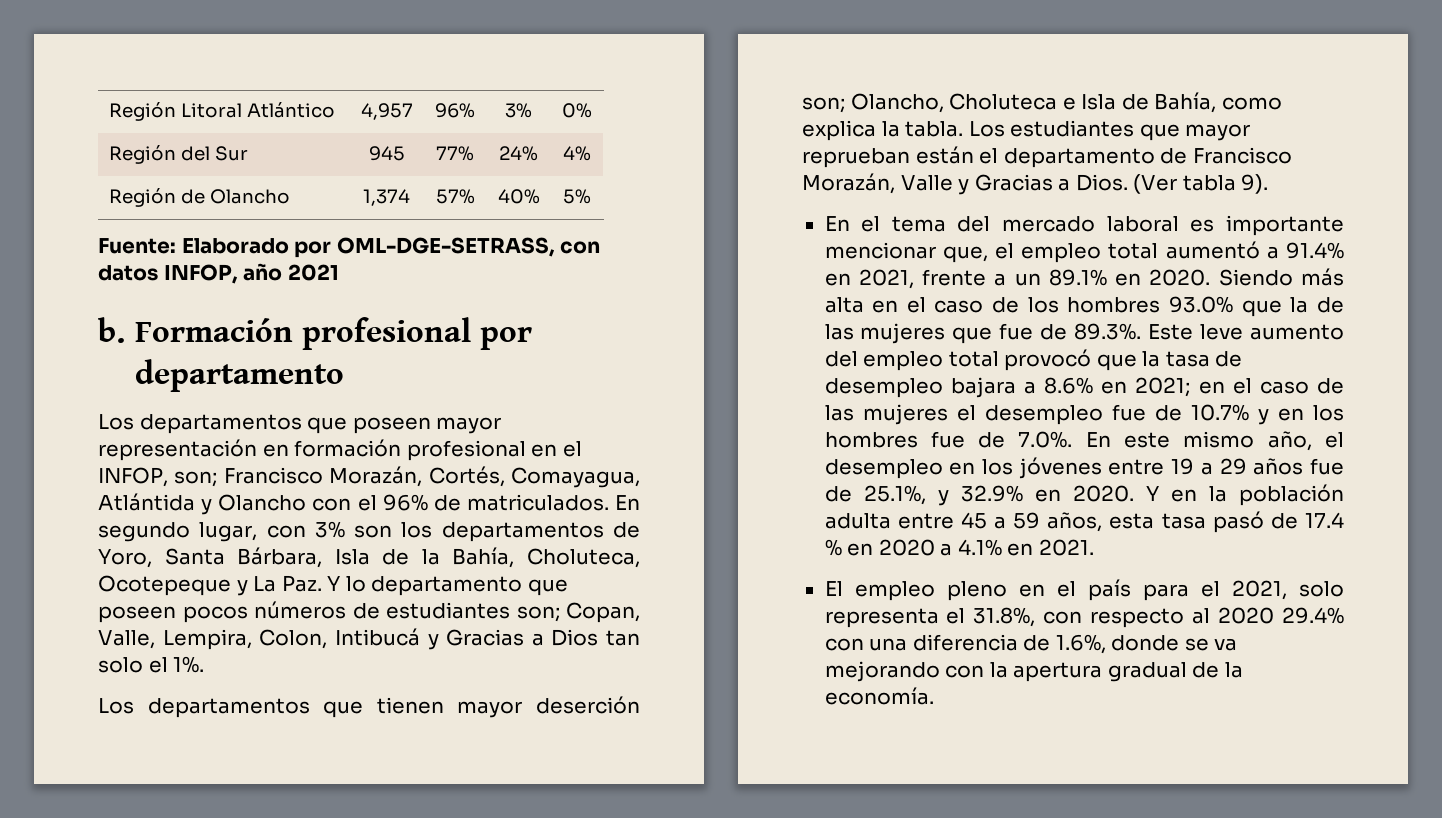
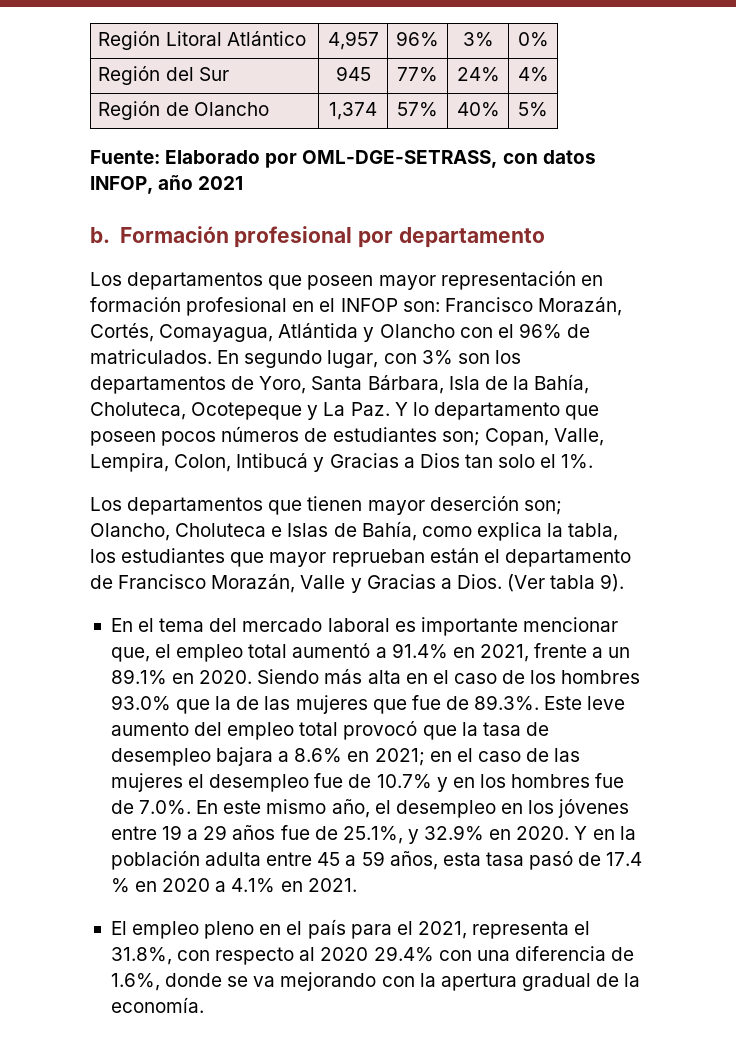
[98,467,218,487] INFOP, son; -> [340,298,440,312] INFOP son:
[1081,94,1117,110] Isla -> [287,523,329,537] Islas
[905,121,1005,137] tabla. Los -> [568,523,619,541] [90,549,116,563] tabla, los
[1299,581,1344,597] solo -> (467, 930) none

